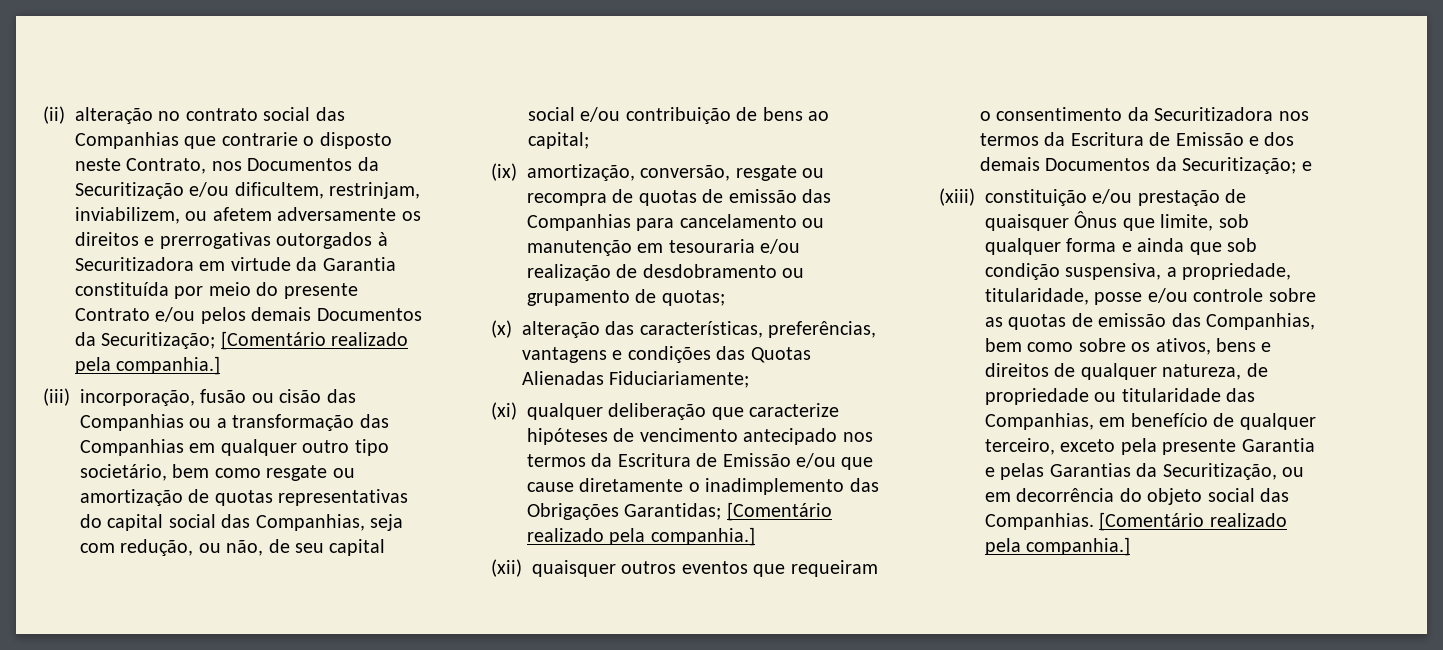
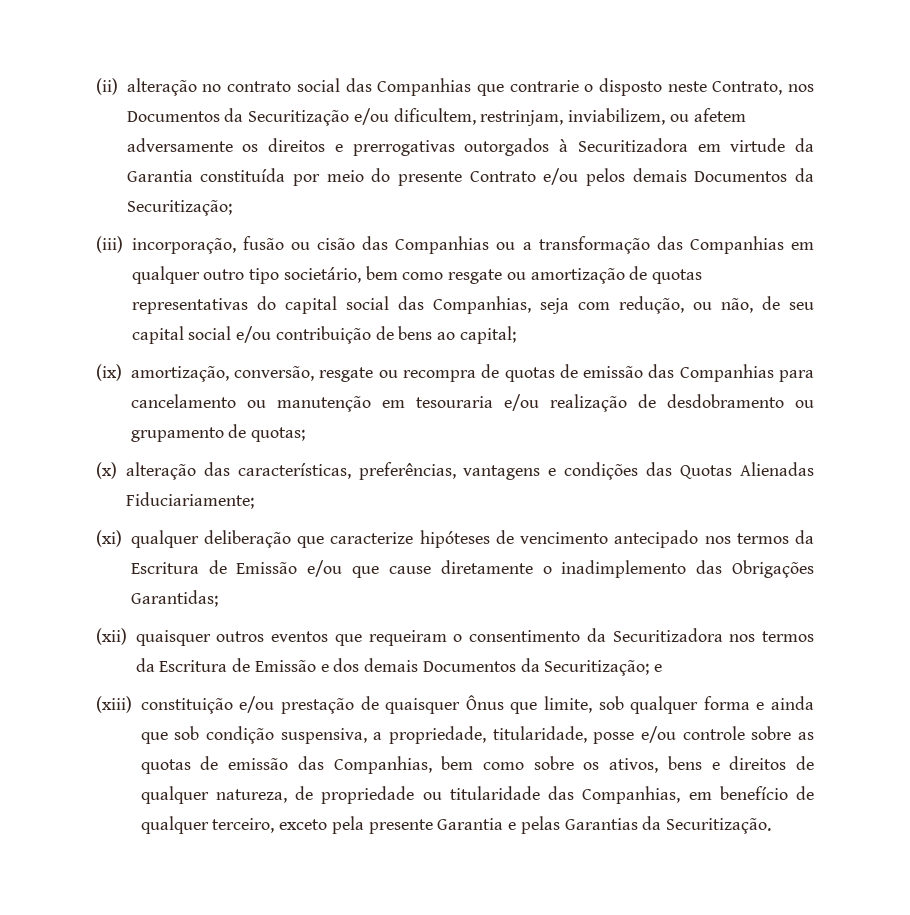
[220,331,409,350] [75,356,221,375] [Comentário realizado pela companhia.] -> (232, 208) none
[726,502,832,521] [527,527,755,546] [Comentário realizado pela companhia.] -> (218, 598) none
[1162,463,1304,480] [985,488,1289,505] [985,512,1287,531] [985,537,1131,556] Securitização, ou em decorrência do objeto social das Companhias. [Comentário realizado pela companhia.] -> [666,818,772,834] Securitização.

